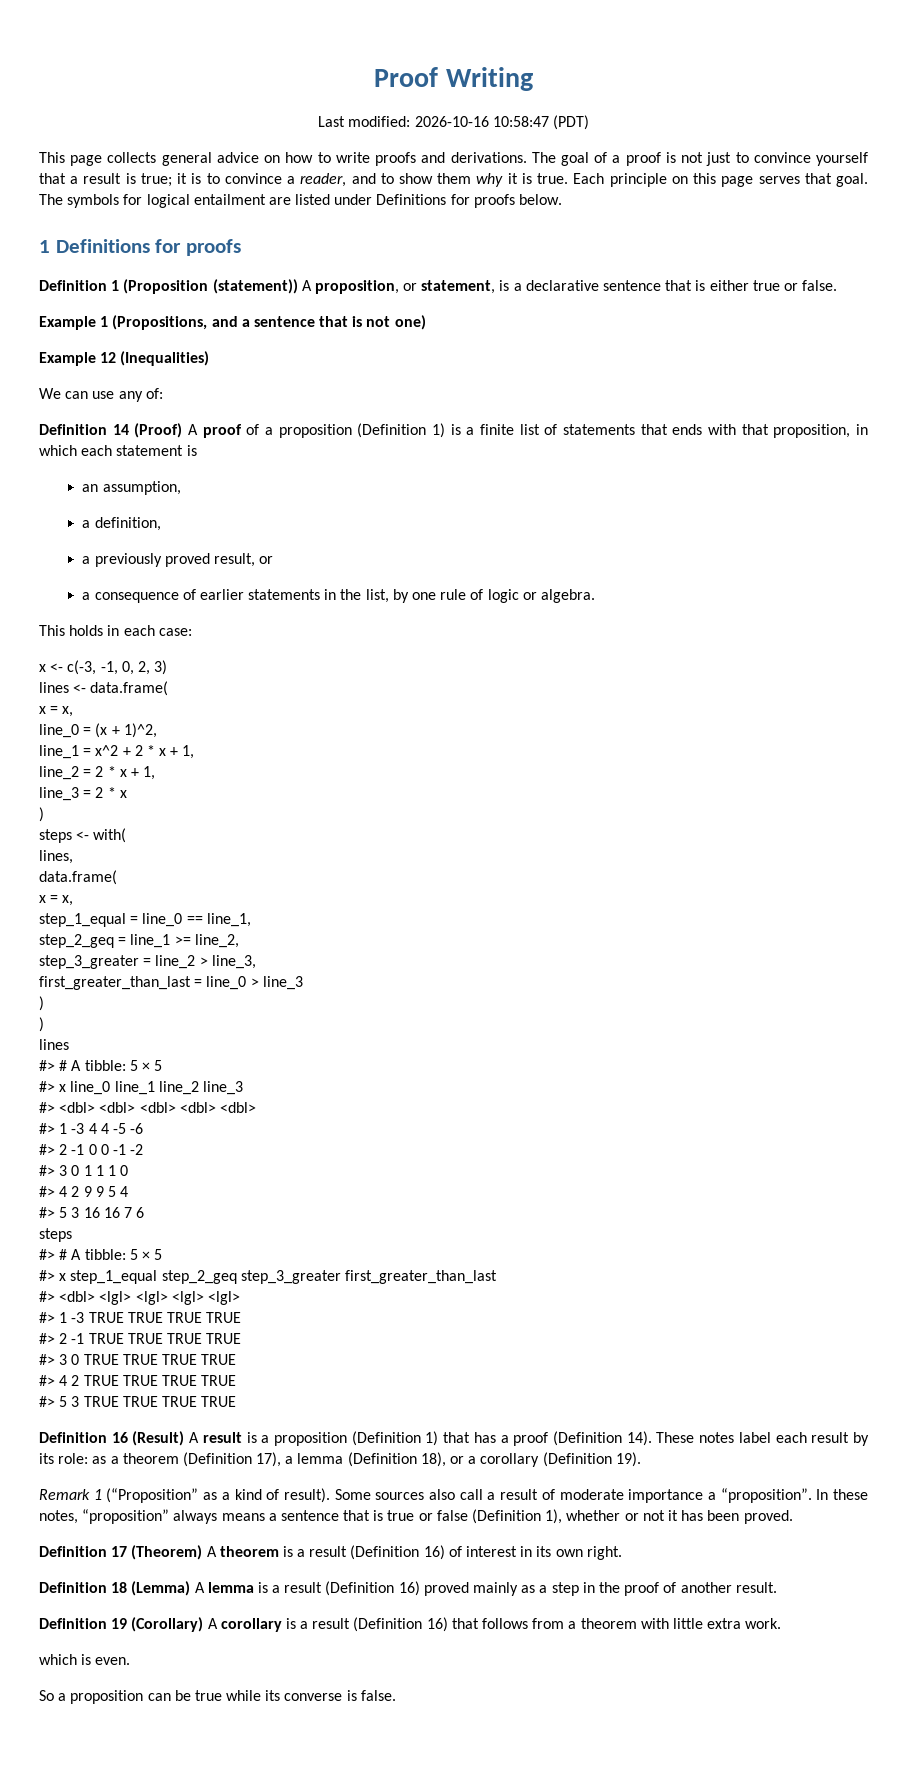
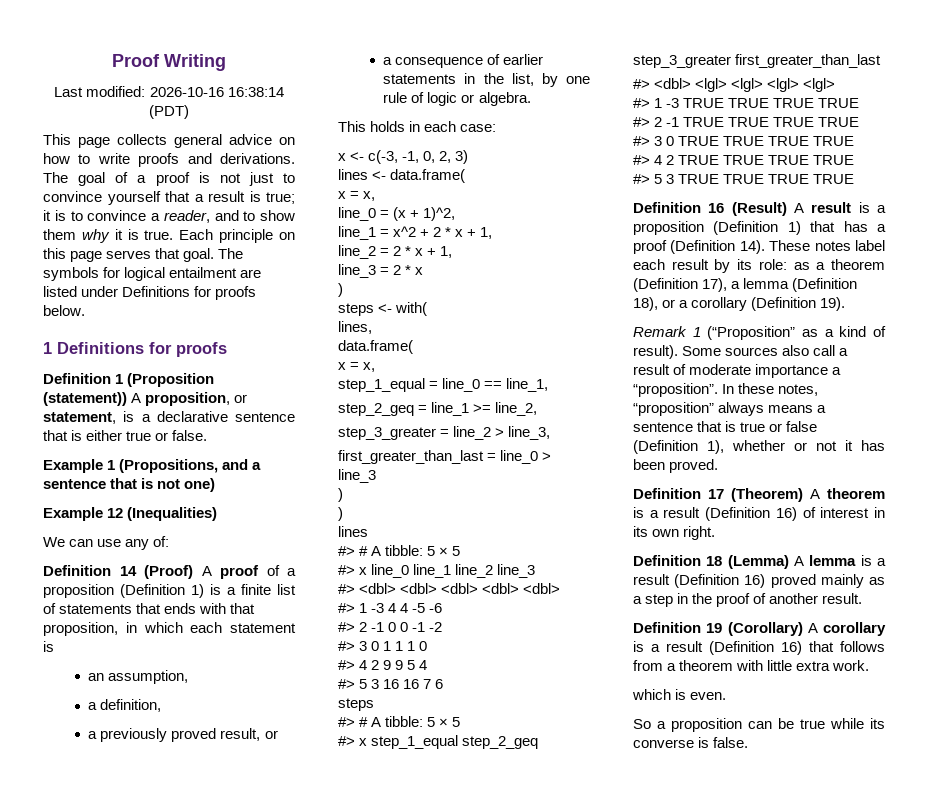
[492,116,549,127] 10:58:47 -> [227,87,284,97] 16:38:14

